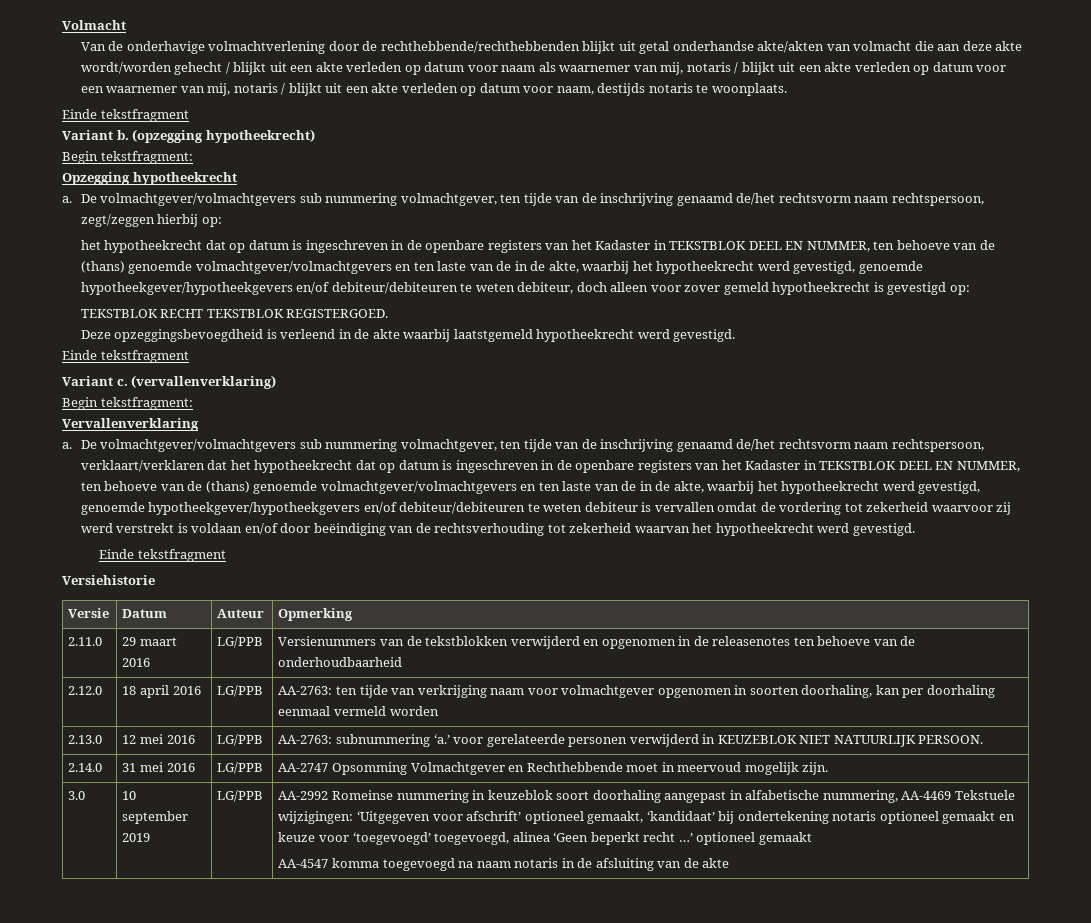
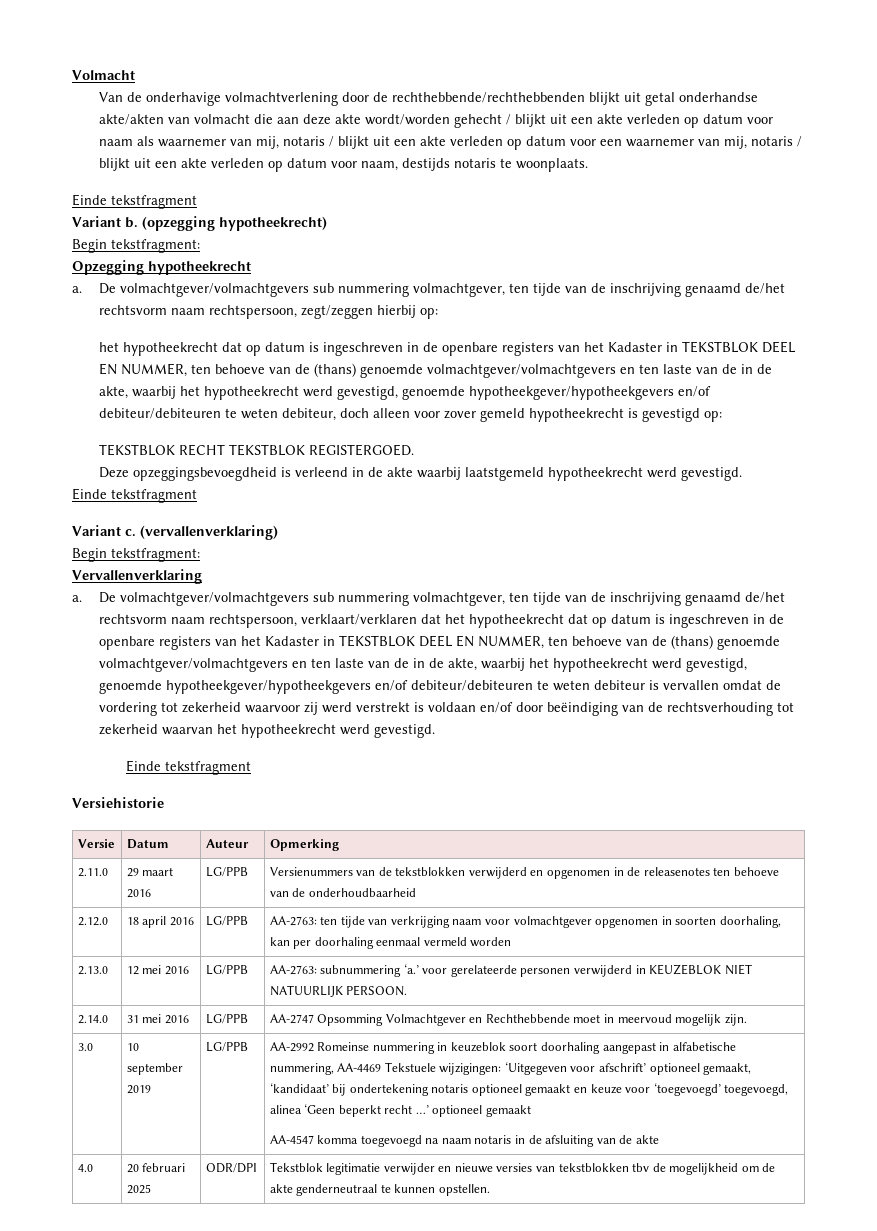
(730, 863) none -> [77,1164,93,1172] [126,1163,186,1173] [126,1184,151,1194] [205,1163,257,1173] [269,1162,776,1175] [269,1184,490,1196] // 4.0 | 20 februari 2025 | ODR/DPI | Tekstblok legitimatie verwijder en nieuwe versies van tekstblokken tbv de mogelijkheid om de akte genderneutraal te kunnen opstellen.

